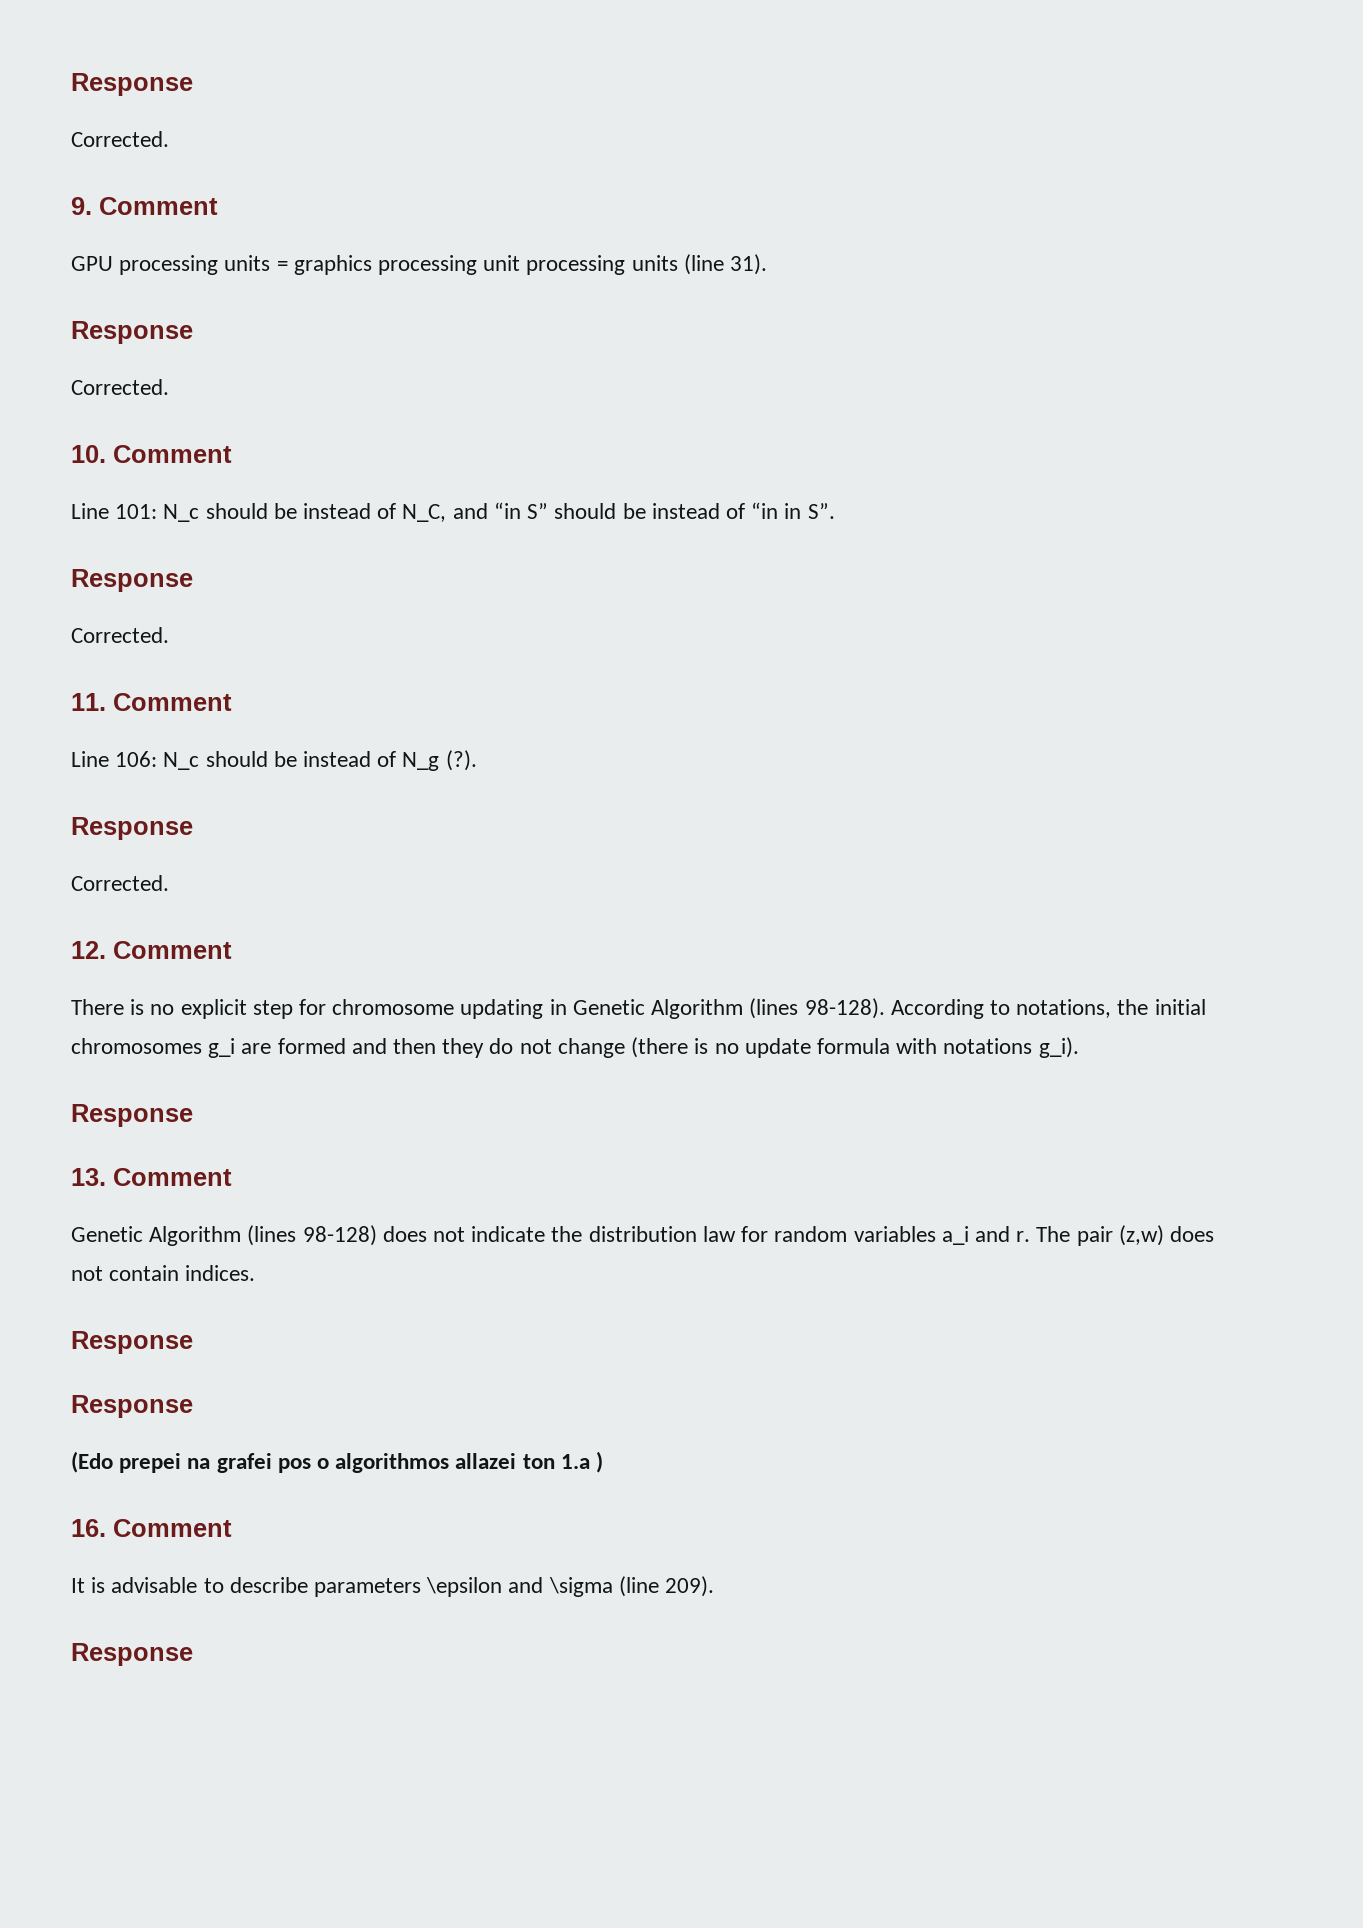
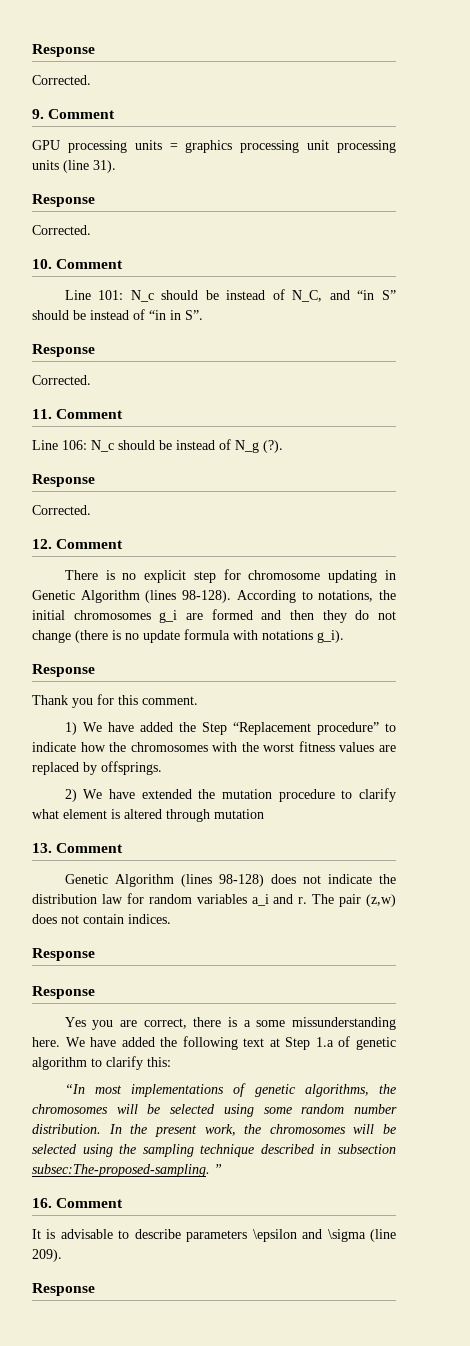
(193, 1115) none -> [32,694,198,708] [64,722,396,735] [32,741,396,752] [32,761,162,775] [64,788,396,802] [32,809,264,822] // Thank you for this comment. // 1) We have added the Step “Replacement procedure” to indicate how the chromosomes with the worst fitness values are replaced by offsprings. // 2) We have extended the mutation procedure to clarify what element is altered through mutation
[71,1451,604,1473] (Edo prepei na grafei pos o algorithmos allazei ton 1.a ) -> [64,1017,396,1030] [32,1036,396,1050] [32,1056,171,1070] [64,1083,396,1097] [32,1104,398,1117] [32,1124,396,1137] [32,1144,396,1157] [32,1164,222,1177] Yes you are correct, there is a some missunderstanding here. We have added the following text at Step 1.a of genetic algorithm to clarify this: // “In most implementations of genetic algorithms, the chromosomes will be selected using some random number distribution. In the present work, the chromosomes will be selected using the sampling technique described in subsection subsec:The-proposed-sampling. ”

